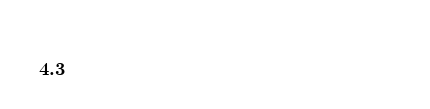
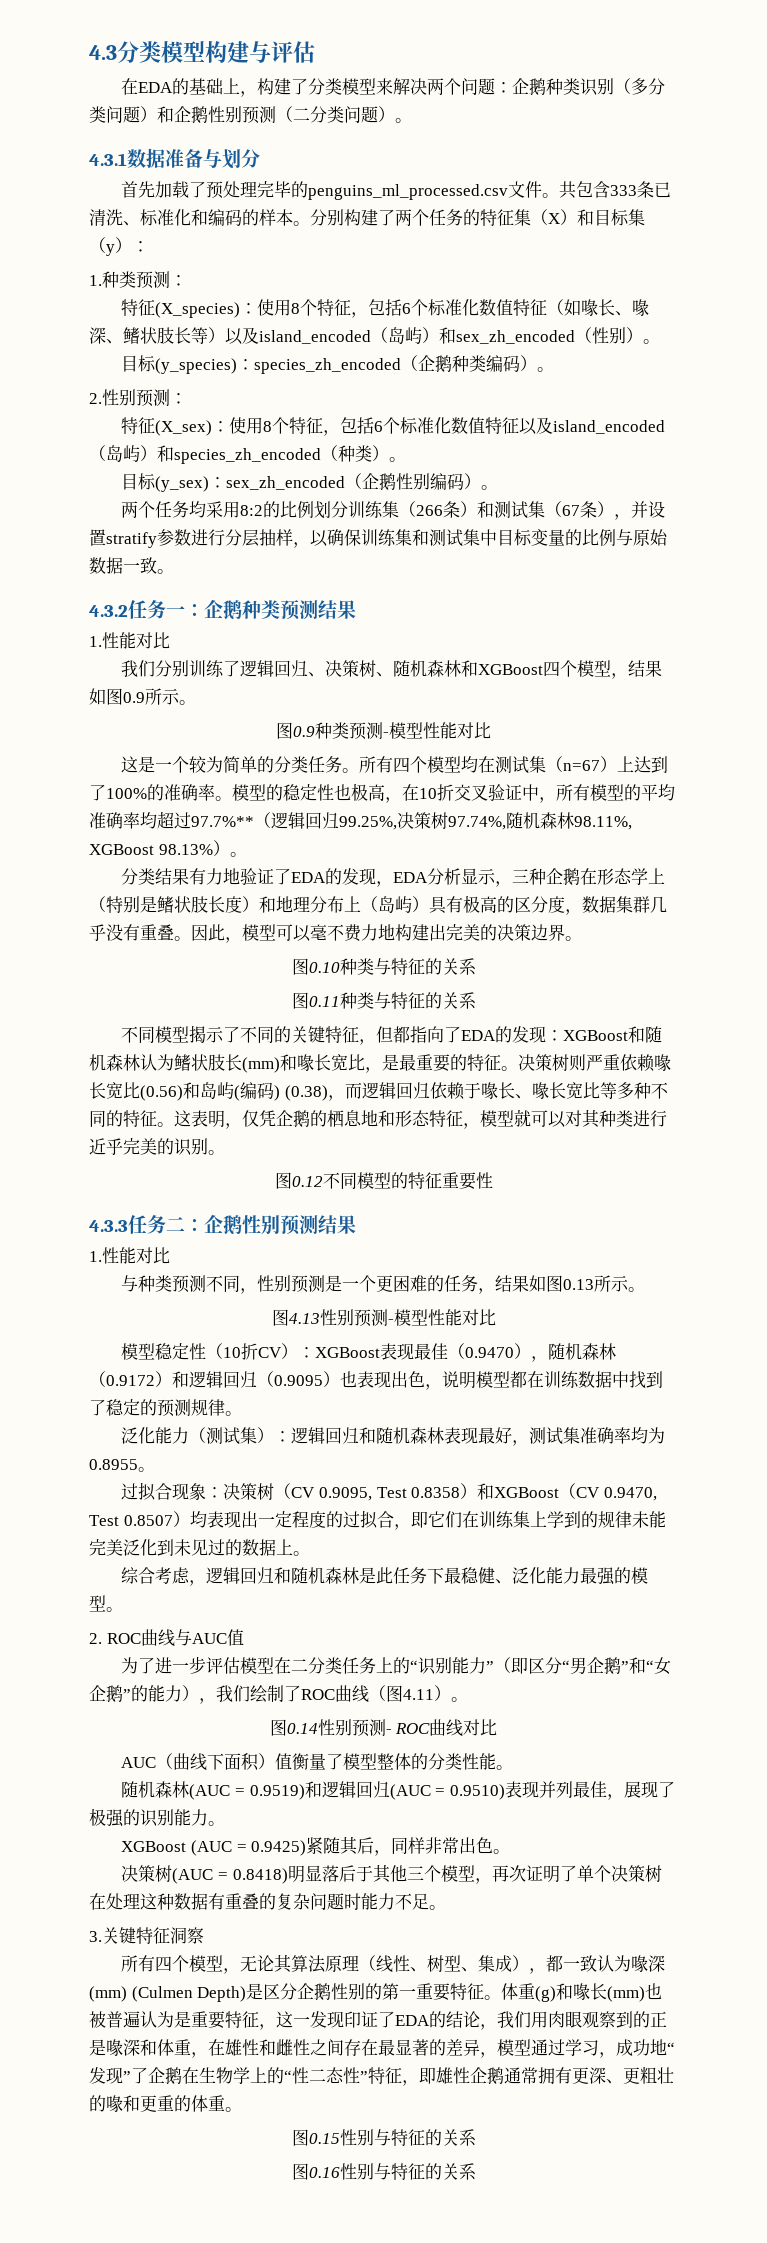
(65, 69) none -> [117,41,315,63] [121,78,666,97] [89,106,412,124] [89,148,260,169] [121,181,672,200] [89,209,645,227] [89,237,149,256] [89,271,187,289] [121,299,650,318] [89,327,660,345] [121,355,555,374] [89,389,187,407] [121,417,666,436] [89,445,406,464] [121,473,499,492] [121,501,666,520] [89,529,668,548] [89,557,174,574] [89,599,356,620] [89,632,170,649] [121,660,663,679] [89,688,196,705] [276,722,491,740] [121,756,669,774] [89,783,675,803] [89,811,632,830] [89,840,247,857] [121,868,666,887] [89,895,667,915] [89,924,582,943] [291,958,476,976] [291,992,476,1010] [121,1025,663,1045] [89,1054,671,1073] [89,1082,668,1101] [89,1109,667,1129] [89,1138,225,1156] [274,1172,493,1190] [89,1214,356,1235] [89,1247,170,1264] [121,1275,646,1294] [271,1309,496,1327] [121,1343,617,1362] [89,1371,663,1390] [89,1399,242,1417] [121,1427,666,1446] [89,1459,155,1472] [121,1482,657,1501] [89,1510,666,1530] [89,1539,310,1556] [121,1567,649,1586] [89,1595,123,1612] [89,1629,244,1647] [121,1656,672,1675] [89,1685,468,1704] [269,1719,498,1737] [121,1753,514,1771] [121,1781,675,1800] [89,1808,225,1827] [121,1836,511,1856] [121,1864,662,1884] [89,1893,446,1910] [89,1927,204,1945] [121,1954,666,1974] [89,1983,663,2002] [89,2011,667,2030] [89,2039,675,2058] [89,2066,674,2086] [89,2095,242,2112] [291,2129,476,2147] [291,2163,476,2181] 分类模型构建与评估 // 在EDA的基础上，构建了分类模型来解决两个问题：企鹅种类识别（多分类问题）和企鹅性别预测（二分类问题）。 // 4.3.1数据准备与划分 // 首先加载了预处理完毕的penguins_ml_processed.csv文件。共包含333条已清洗、标准化和编码的样本。分别构建了两个任务的特征集（X）和目标集（y）： // 1.种类预测： // 特征(X_species)：使用8个特征，包括6个标准化数值特征（如喙长、喙深、鳍状肢长等）以及island_encoded（岛屿）和sex_zh_encoded（性别）。 // 目标(y_species)：species_zh_encoded（企鹅种类编码）。 // 2.性别预测： // 特征(X_sex)：使用8个特征，包括6个标准化数值特征以及island_encoded（岛屿）和species_zh_encoded（种类）。 // 目标(y_sex)：sex_zh_encoded（企鹅性别编码）。 // 两个任务均采用8:2的比例划分训练集（266条）和测试集（67条），并设置stratify参数进行分层抽样，以确保训练集和测试集中目标变量的比例与原始数据一致。 // 4.3.2任务一：企鹅种类预测结果 // 1.性能对比 // 我们分别训练了逻辑回归、决策树、随机森林和XGBoost四个模型，结果如图0.9所示。 // 图0.9种类预测-模型性能对比 // 这是一个较为简单的分类任务。所有四个模型均在测试集（n=67）上达到了100%的准确率。模型的稳定性也极高，在10折交叉验证中，所有模型的平均准确率均超过97.7%**（逻辑回归99.25%,决策树97.74%,随机森林98.11%, XGBoost 98.13%）。 // 分类结果有力地验证了EDA的发现，EDA分析显示，三种企鹅在形态学上（特别是鳍状肢长度）和地理分布上（岛屿）具有极高的区分度，数据集群几乎没有重叠。因此，模型可以毫不费力地构建出完美的决策边界。 // 图0.10种类与特征的关系 // 图0.11种类与特征的关系 // 不同模型揭示了不同的关键特征，但都指向了EDA的发现：XGBoost和随机森林认为鳍状肢长(mm)和喙长宽比，是最重要的特征。决策树则严重依赖喙长宽比(0.56)和岛屿(编码) (0.38)，而逻辑回归依赖于喙长、喙长宽比等多种不同的特征。这表明，仅凭企鹅的栖息地和形态特征，模型就可以对其种类进行近乎完美的识别。 // 图0.12不同模型的特征重要性 // 4.3.3任务二：企鹅性别预测结果 // 1.性能对比 // 与种类预测不同，性别预测是一个更困难的任务，结果如图0.13所示。 // 图4.13性别预测-模型性能对比 // 模型稳定性（10折CV）：XGBoost表现最佳（0.9470），随机森林（0.9172）和逻辑回归（0.9095）也表现出色，说明模型都在训练数据中找到了稳定的预测规律。 // 泛化能力（测试集）：逻辑回归和随机森林表现最好，测试集准确率均为0.8955。 // 过拟合现象：决策树（CV 0.9095, Test 0.8358）和XGBoost（CV 0.9470, Test 0.8507）均表现出一定程度的过拟合，即它们在训练集上学到的规律未能完美泛化到未见过的数据上。 // 综合考虑，逻辑回归和随机森林是此任务下最稳健、泛化能力最强的模型。 // 2. ROC曲线与AUC值 // 为了进一步评估模型在二分类任务上的“识别能力”（即区分“男企鹅”和“女企鹅”的能力），我们绘制了ROC曲线（图4.11）。 // 图0.14性别预测- ROC曲线对比 // AUC（曲线下面积）值衡量了模型整体的分类性能。 // 随机森林(AUC = 0.9519)和逻辑回归(AUC = 0.9510)表现并列最佳，展现了极强的识别能力。 // XGBoost (AUC = 0.9425)紧随其后，同样非常出色。 // 决策树(AUC = 0.8418)明显落后于其他三个模型，再次证明了单个决策树在处理这种数据有重叠的复杂问题时能力不足。 // 3.关键特征洞察 // 所有四个模型，无论其算法原理（线性、树型、集成），都一致认为喙深(mm) (Culmen Depth)是区分企鹅性别的第一重要特征。体重(g)和喙长(mm)也被普遍认为是重要特征，这一发现印证了EDA的结论，我们用肉眼观察到的正是喙深和体重，在雄性和雌性之间存在最显著的差异，模型通过学习，成功地“发现”了企鹅在生物学上的“性二态性”特征，即雄性企鹅通常拥有更深、更粗壮的喙和更重的体重。 // 图0.15性别与特征的关系 // 图0.16性别与特征的关系

